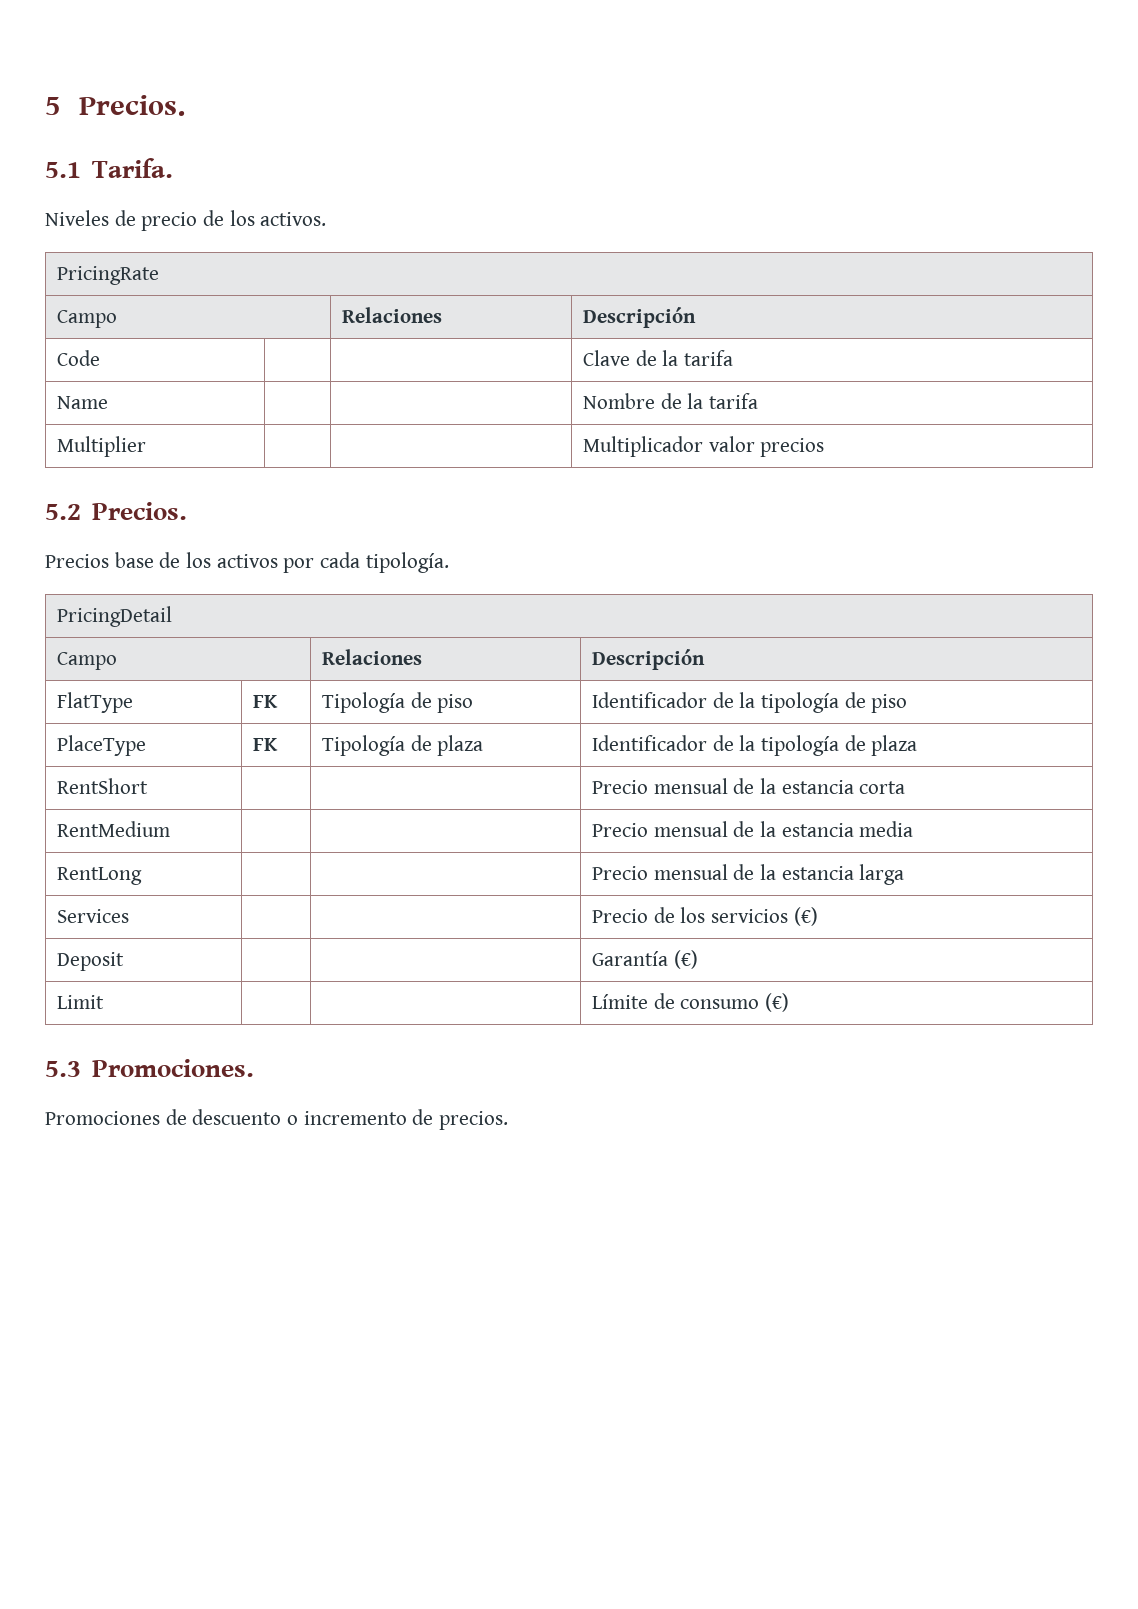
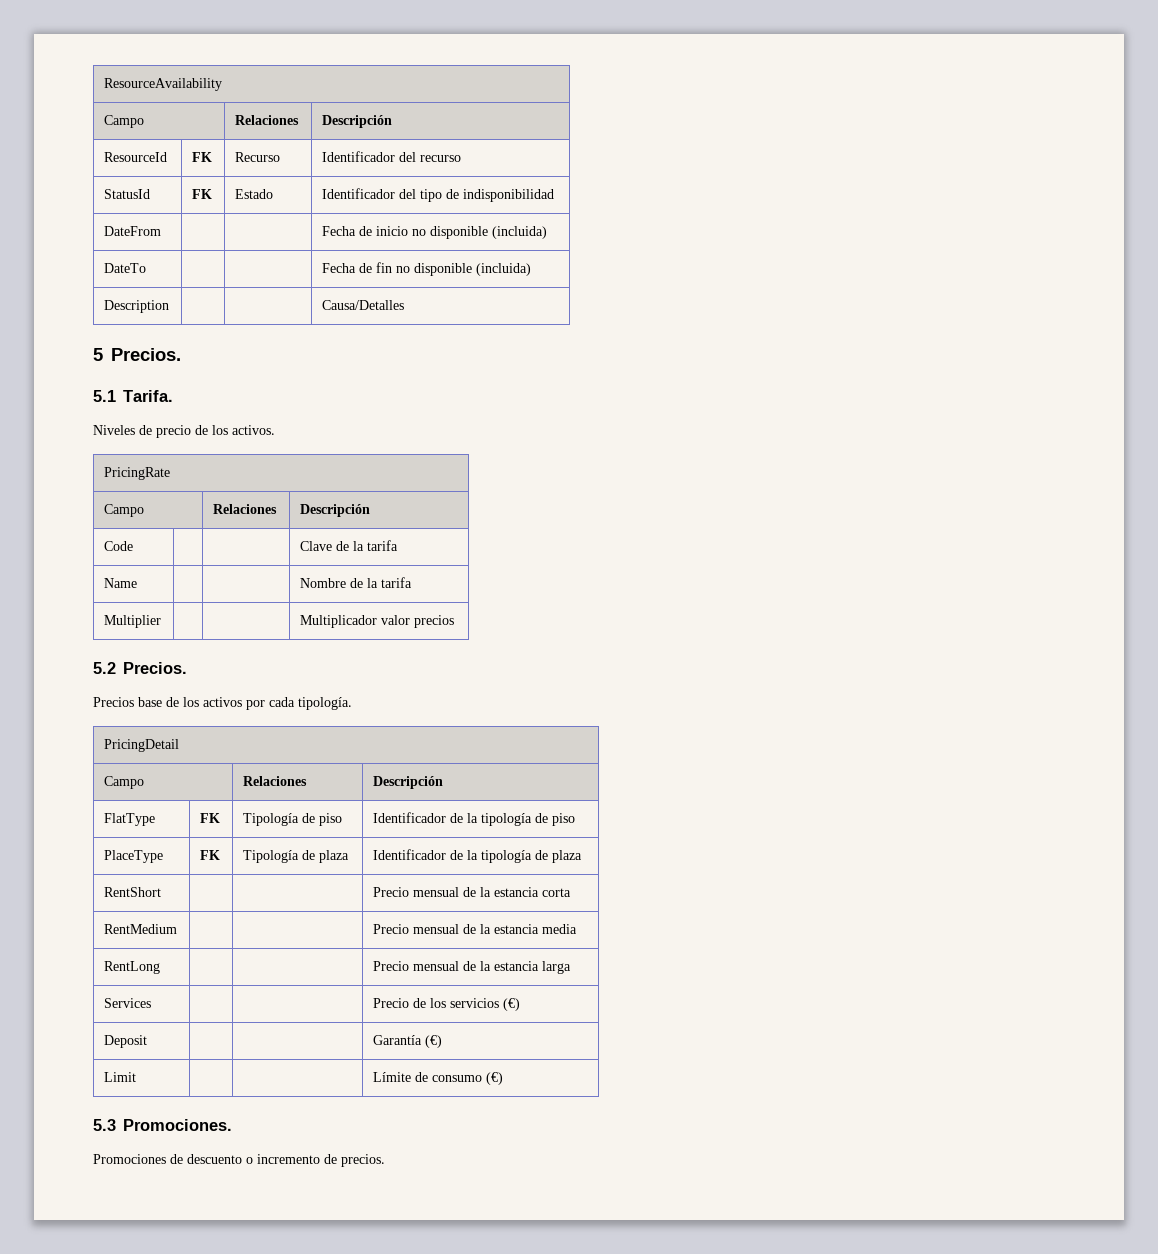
(45, 106) none -> [104,78,223,91] [104,115,145,128] [235,115,300,125] [322,115,393,128] [104,152,168,162] [192,152,213,162] [235,152,281,162] [322,151,462,162] [104,189,151,199] [192,189,213,199] [235,189,274,199] [322,188,555,202] [104,226,162,236] [322,226,548,239] [104,263,147,273] [322,262,532,276] [104,300,170,313] [322,300,405,310] ResourceAvailability // Campo | Relaciones | Descripción // ResourceId | FK | Recurso | Identificador del recurso // StatusId | FK | Estado | Identificador del tipo de indisponibilidad // DateFrom | | | Fecha de inicio no disponible (incluida) // DateTo | | | Fecha de fin no disponible (incluida) // Description | | | Causa/Detalles //

